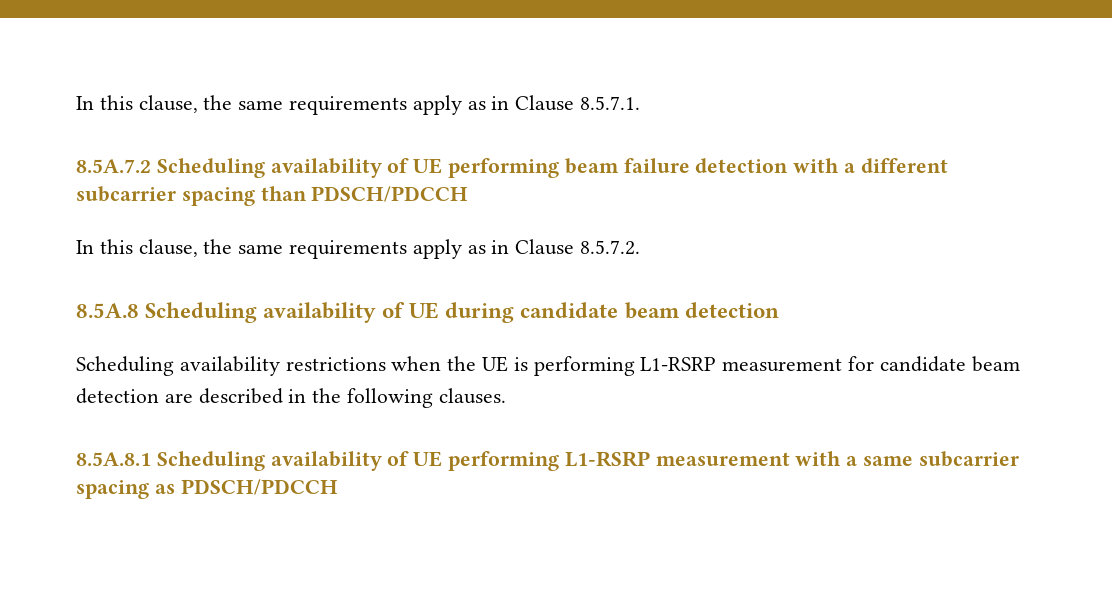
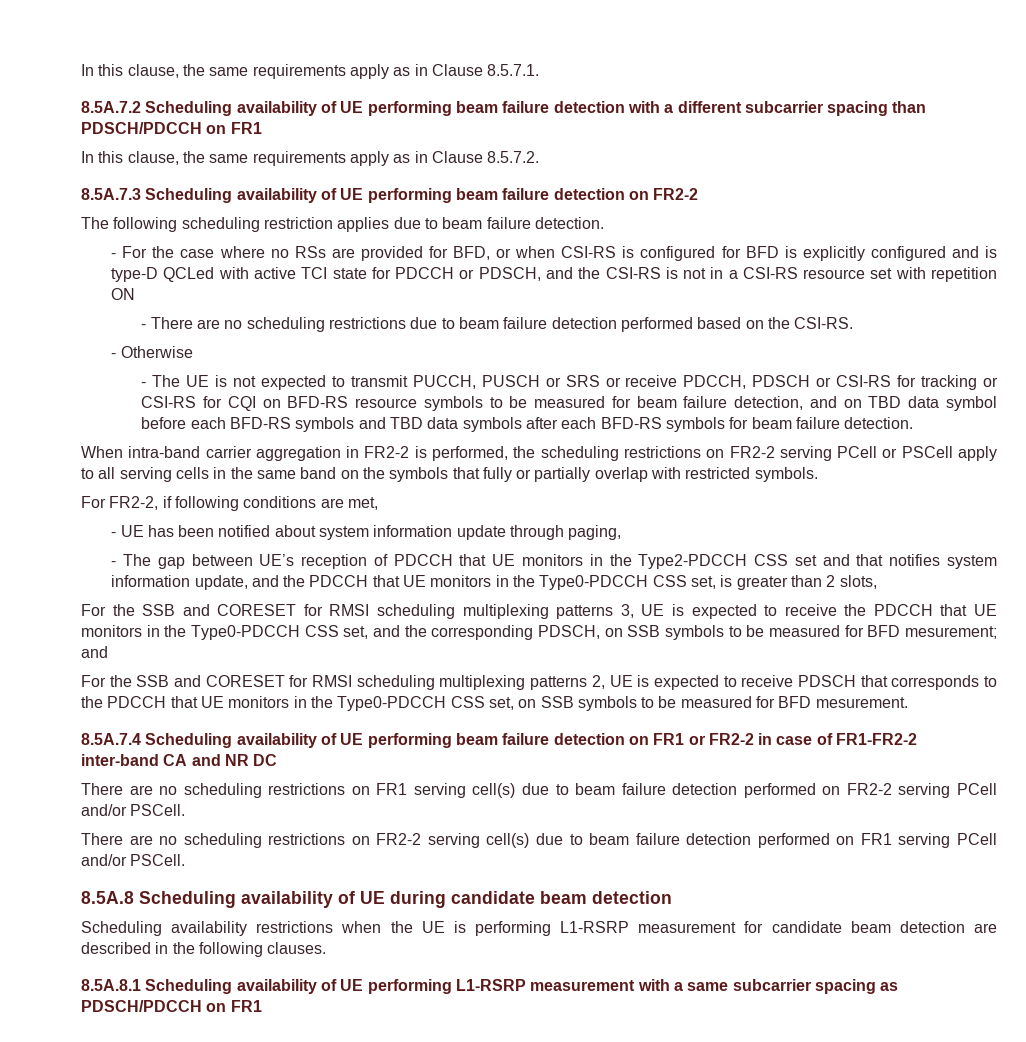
(469, 194) none -> [206,122,262,134] on FR1
(641, 247) none -> [81,188,699,203] [81,217,604,232] [111,246,997,261] [111,267,997,282] [111,288,136,300] [141,317,854,332] [111,346,193,358] [141,375,999,390] [141,396,998,411] [141,417,914,432] [81,446,997,461] [81,467,818,482] [81,496,378,511] [111,525,622,540] [111,554,998,569] [111,575,877,590] [81,604,997,619] [81,625,997,640] [81,646,108,658] [81,675,998,690] [81,696,908,711] [81,733,918,748] [81,754,278,766] [81,783,997,798] [81,804,186,816] [81,833,997,848] [81,854,186,866] // 8.5A.7.3 Scheduling availability of UE performing beam failure detection on FR2-2 // The following scheduling restriction applies due to beam failure detection. // - For the case where no RSs are provided for BFD, or when CSI-RS is configured for BFD is explicitly configured and is type-D QCLed with active TCI state for PDCCH or PDSCH, and the CSI-RS is not in a CSI-RS resource set with repetition ON // - There are no scheduling restrictions due to beam failure detection performed based on the CSI-RS. // - Otherwise // - The UE is not expected to transmit PUCCH, PUSCH or SRS or receive PDCCH, PDSCH or CSI-RS for tracking or CSI-RS for CQI on BFD-RS resource symbols to be measured for beam failure detection, and on TBD data symbol before each BFD-RS symbols and TBD data symbols after each BFD-RS symbols for beam failure detection. // When intra-band carrier aggregation in FR2-2 is performed, the scheduling restrictions on FR2-2 serving PCell or PSCell apply to all serving cells in the same band on the symbols that fully or partially overlap with restricted symbols. // For FR2-2, if following conditions are met, // - UE has been notified about system information update through paging, // - The gap between UE’s reception of PDCCH that UE monitors in the Type2-PDCCH CSS set and that notifies system information update, and the PDCCH that UE monitors in the Type0-PDCCH CSS set, is greater than 2 slots, // For the SSB and CORESET for RMSI scheduling multiplexing patterns 3, UE is expected to receive the PDCCH that UE monitors in the Type0-PDCCH CSS set, and the corresponding PDSCH, on SSB symbols to be measured for BFD mesurement; and // For the SSB and CORESET for RMSI scheduling multiplexing patterns 2, UE is expected to receive PDSCH that corresponds to the PDCCH that UE monitors in the Type0-PDCCH CSS set, on SSB symbols to be measured for BFD mesurement. // 8.5A.7.4 Scheduling availability of UE performing beam failure detection on FR1 or FR2-2 in case of FR1-FR2-2 inter-band CA and NR DC // There are no scheduling restrictions on FR1 serving cell(s) due to beam failure detection performed on FR2-2 serving PCell and/or PSCell. // There are no scheduling restrictions on FR2-2 serving cell(s) due to beam failure detection performed on FR1 serving PCell and/or PSCell.
(338, 487) none -> [206,1000,262,1012] on FR1

